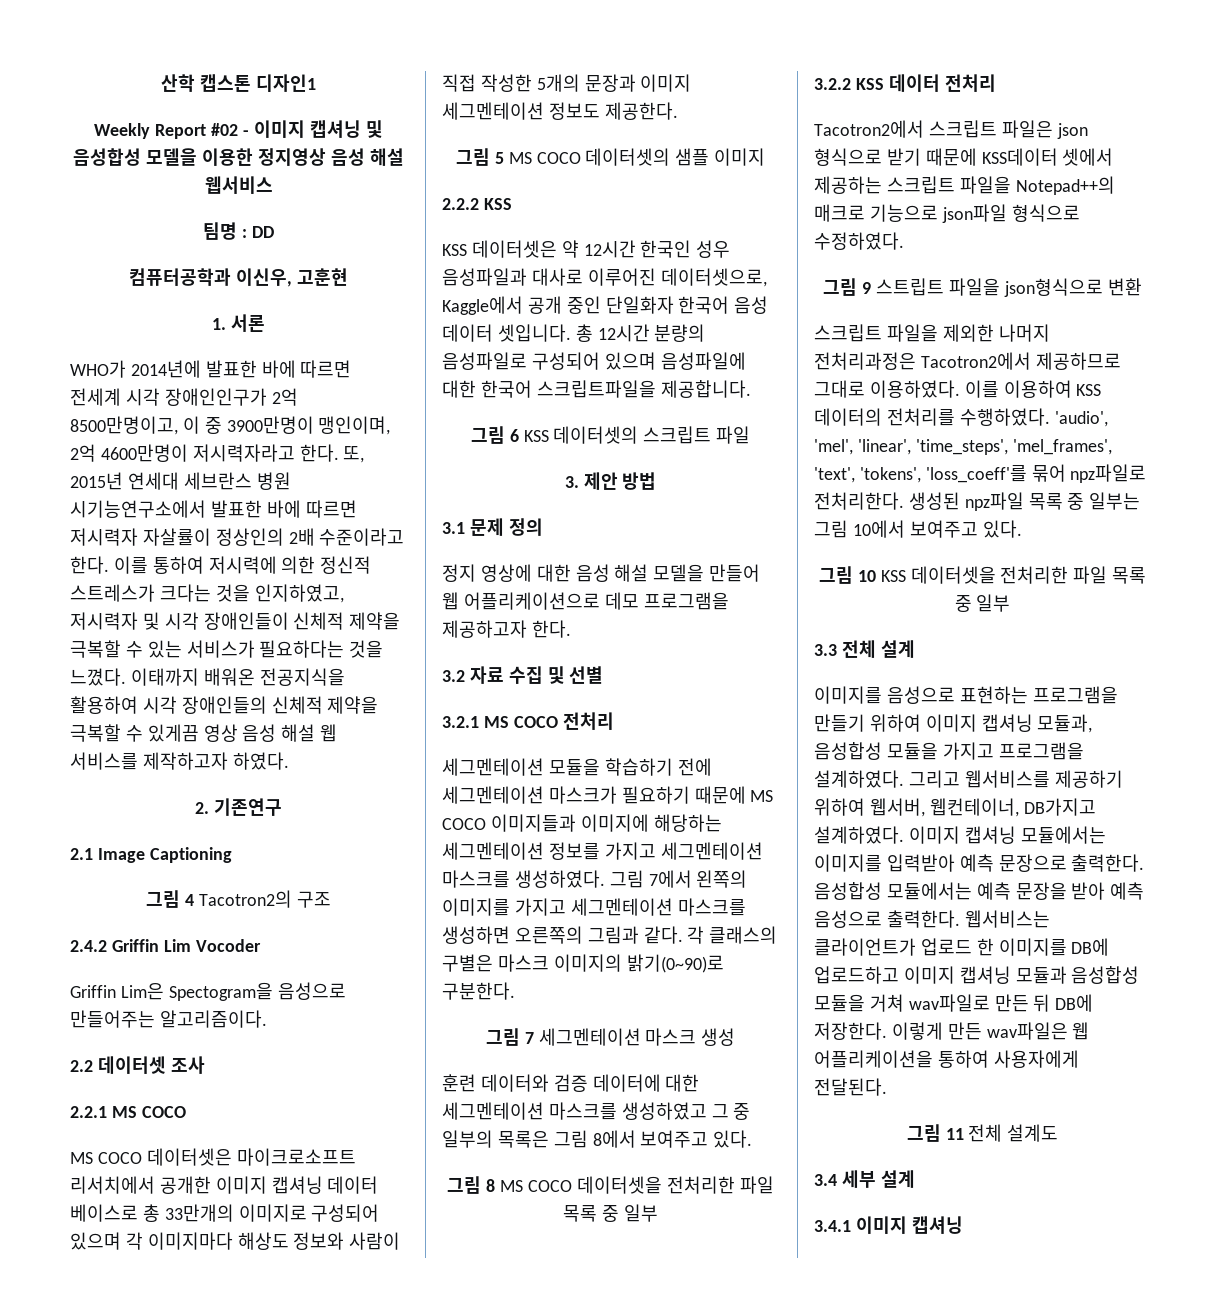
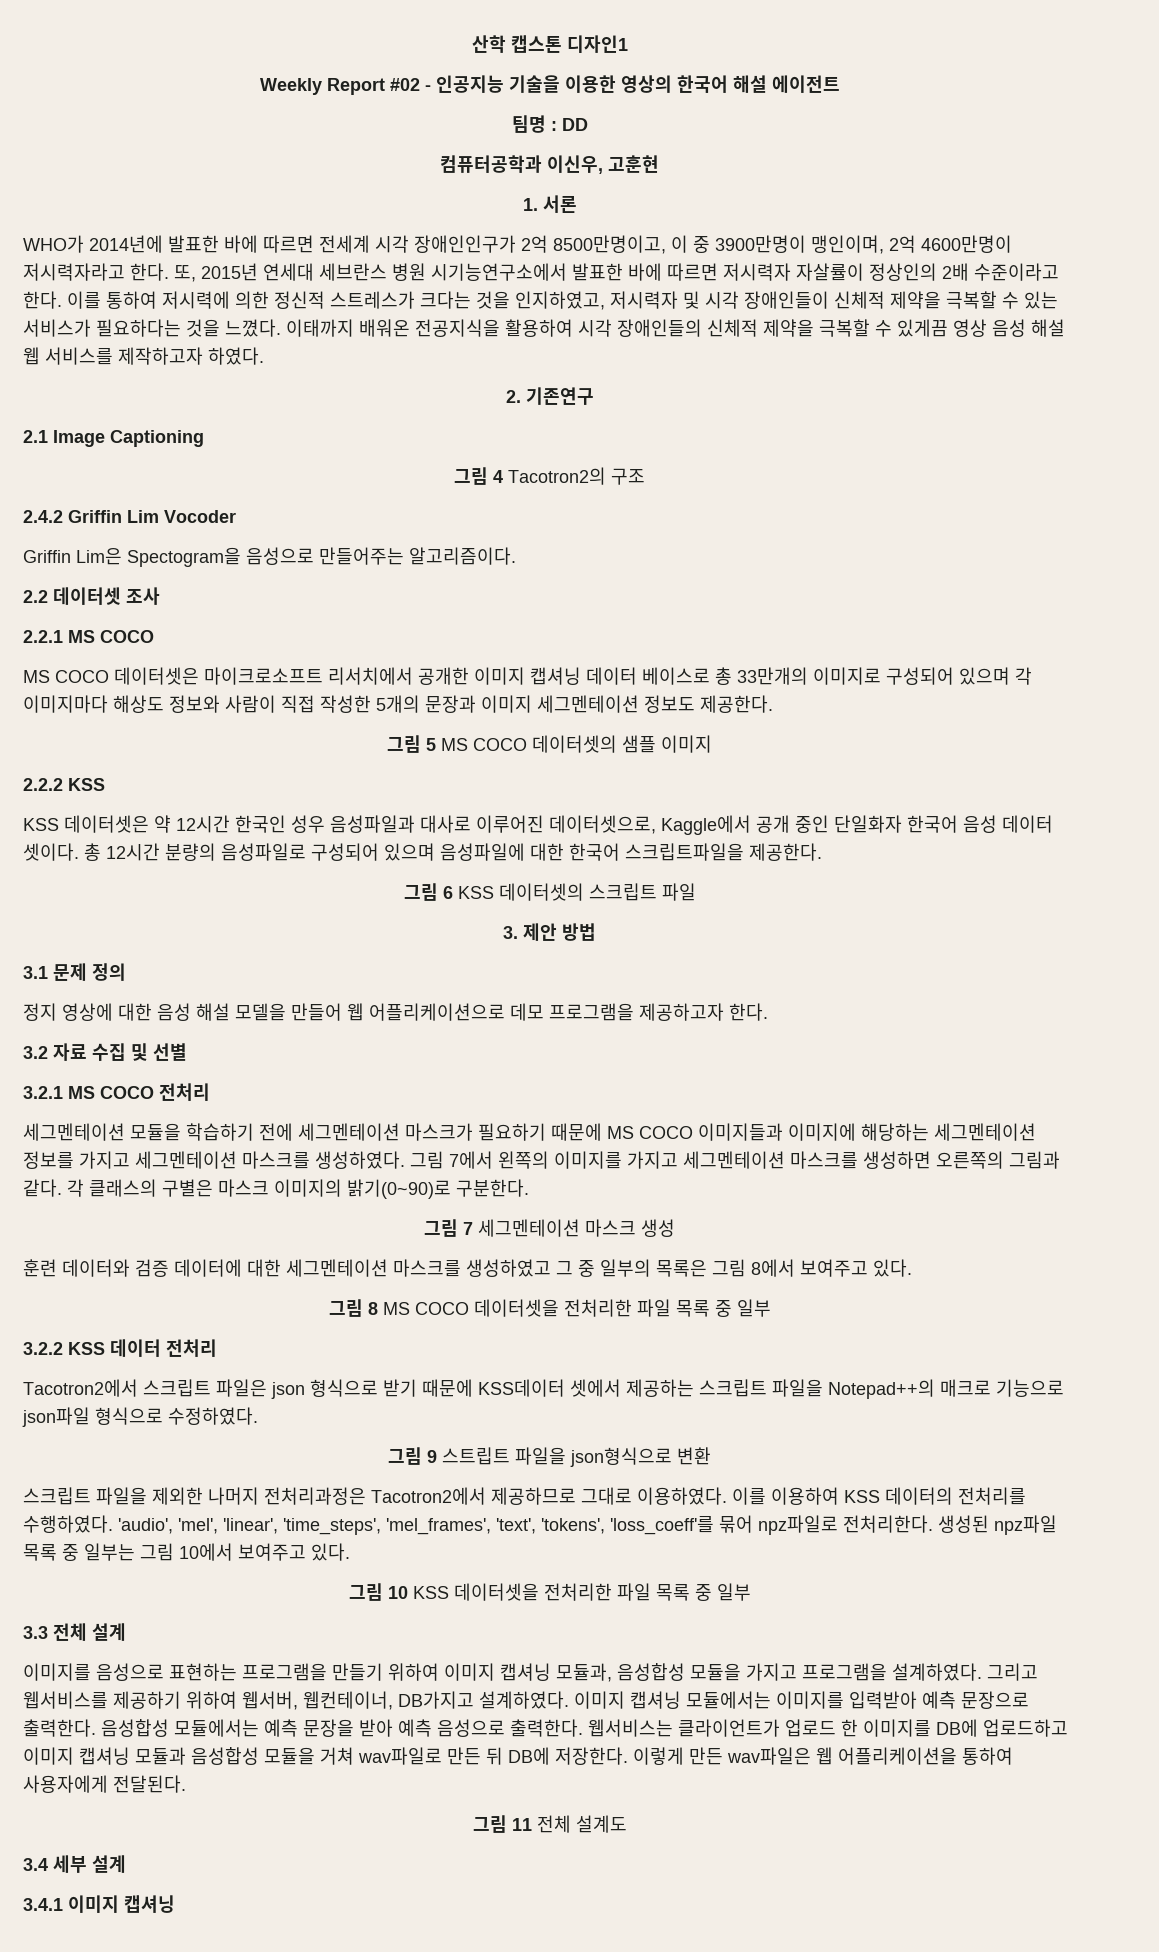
[253,120,383,138] [73,148,404,166] [204,176,273,194] 이미지 캡셔닝 및 음성합성 모델을 이용한 정지영상 음성 해설 웹서비스 -> [435,75,840,93] 인공지능 기술을 이용한 영상의 한국어 해설 에이전트
[497,324,571,342] 셋입니다. -> [23,843,79,861] 셋이다.
[660,380,751,398] 제공합니다. -> [749,843,822,861] 제공한다.

